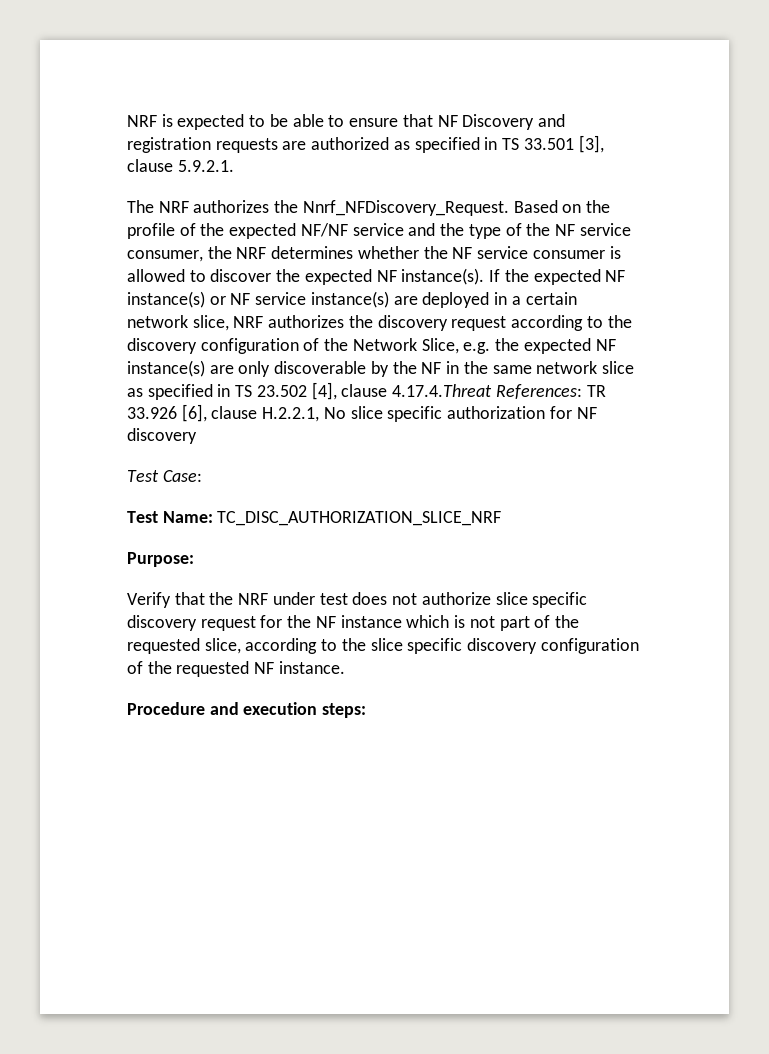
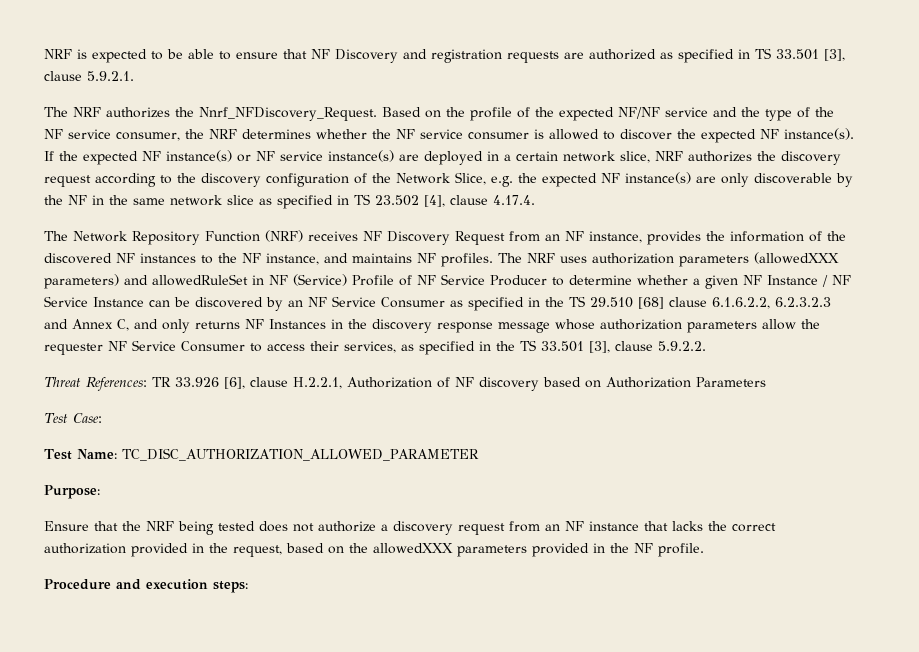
[392,384,493,397] 4.17.4.Threat -> [493,195,535,205] [44,230,846,245] [44,252,839,267] [44,274,851,289] [44,296,831,311] [44,319,820,333] [44,340,706,355] [44,377,81,387] 4.17.4. // The Network Repository Function (NRF) receives NF Discovery Request from an NF instance, provides the information of the discovered NF instances to the NF instance, and maintains NF profiles. The NRF uses authorization parameters (allowedXXX parameters) and allowedRuleSet in NF (Service) Profile of NF Service Producer to determine whether a given NF Instance / NF Service Instance can be discovered by an NF Service Consumer as specified in the TS 29.510 [68] clause 6.1.6.2.2, 6.2.3.2.3 and Annex C, and only returns NF Instances in the discovery response message whose authorization parameters allow the requester NF Service Consumer to access their services, as specified in the TS 33.501 [3], clause 5.9.2.2. // Threat
[323,406,597,422] [127,428,197,444] No slice specific authorization for NF discovery -> [347,377,766,391] Authorization of NF discovery based on Authorization Parameters
[217,511,502,526] TC_DISC_AUTHORIZATION_SLICE_NRF -> [121,448,479,461] TC_DISC_AUTHORIZATION_ALLOWED_PARAMETER
[127,592,171,608] Verify -> [44,521,89,531] Ensure
[272,592,348,605] under test -> [178,521,255,535] being tested
[495,592,588,608] [127,615,579,631] [127,638,639,654] [127,661,345,677] slice specific discovery request for the NF instance which is not part of the requested slice, according to the slice specific discovery configuration of the requested NF instance. -> [381,521,776,535] [44,543,704,557] a discovery request from an NF instance that lacks the correct authorization provided in the request, based on the allowedXXX parameters provided in the NF profile.

